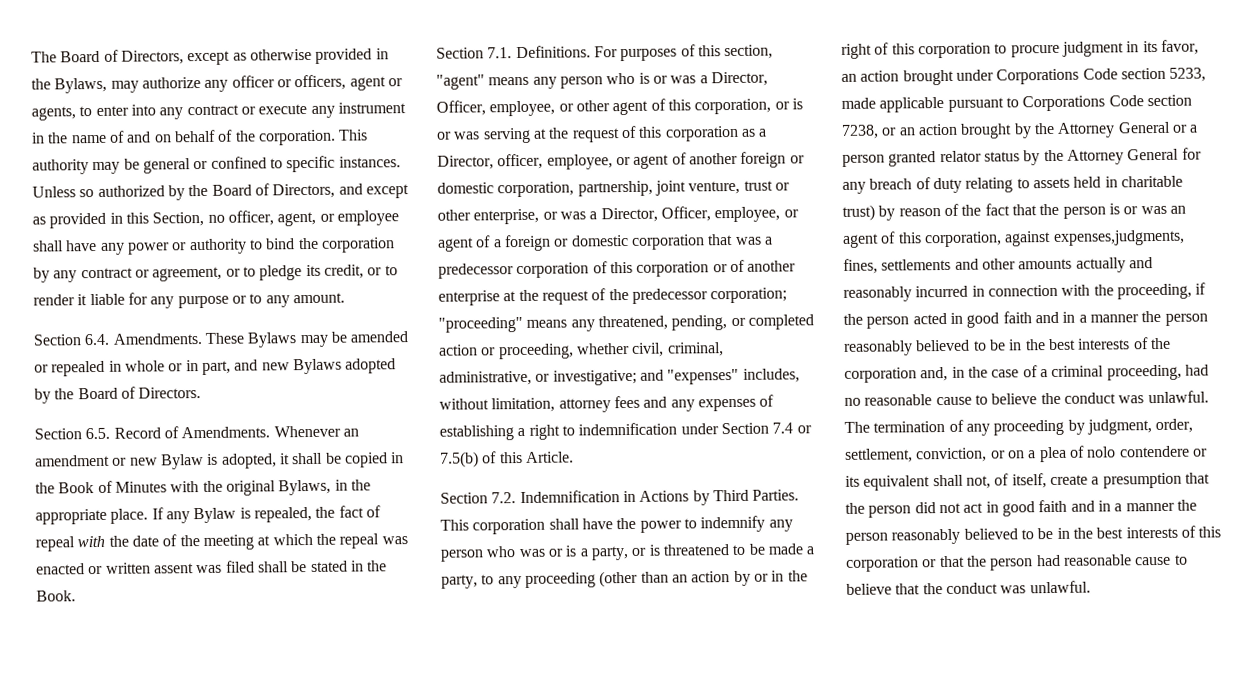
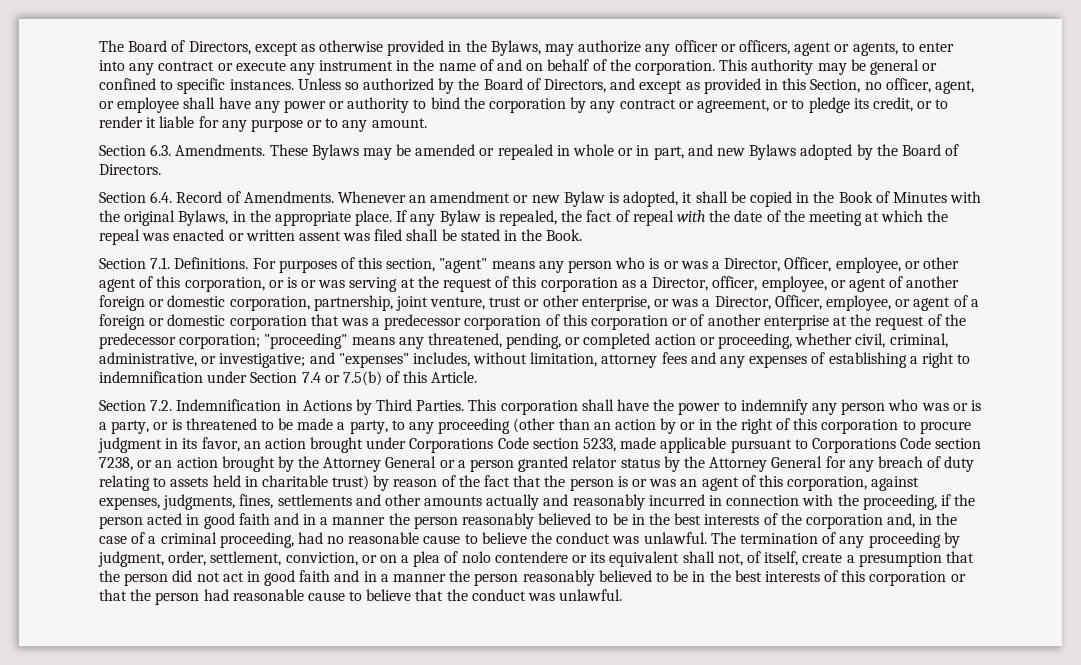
[84,333,110,346] 6.4. -> [150,144,172,156] 6.3.
[85,427,111,440] 6.5. -> [150,191,173,203] 6.4.
[1052,229,1185,246] expenses,judgments, -> [99,494,236,510] expenses, judgments,

